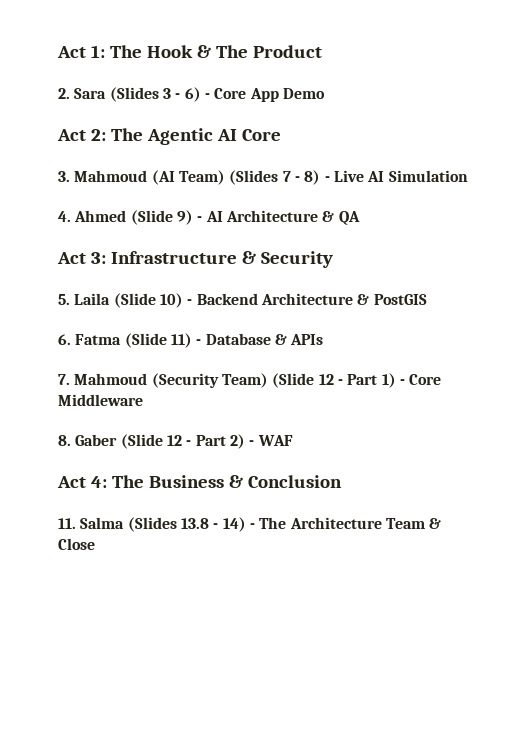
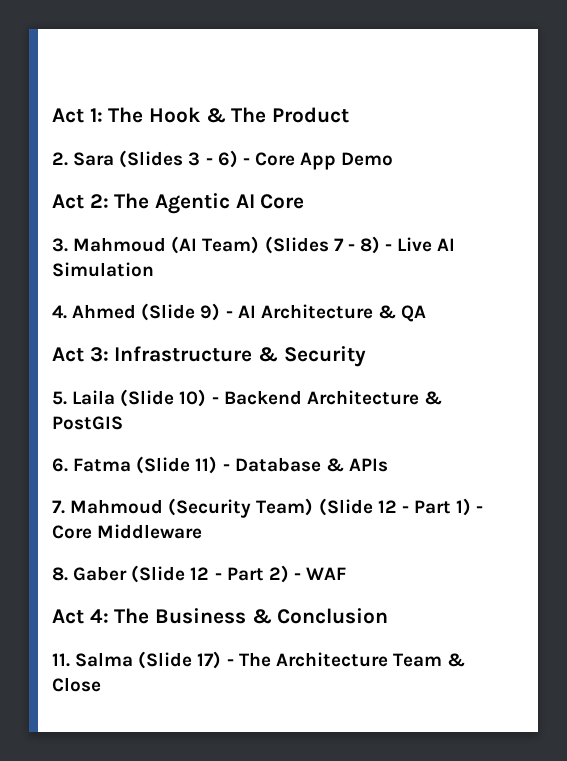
[127,517,246,532] (Slides 13.8 - 14) -> [138,651,222,669] (Slide 17)

